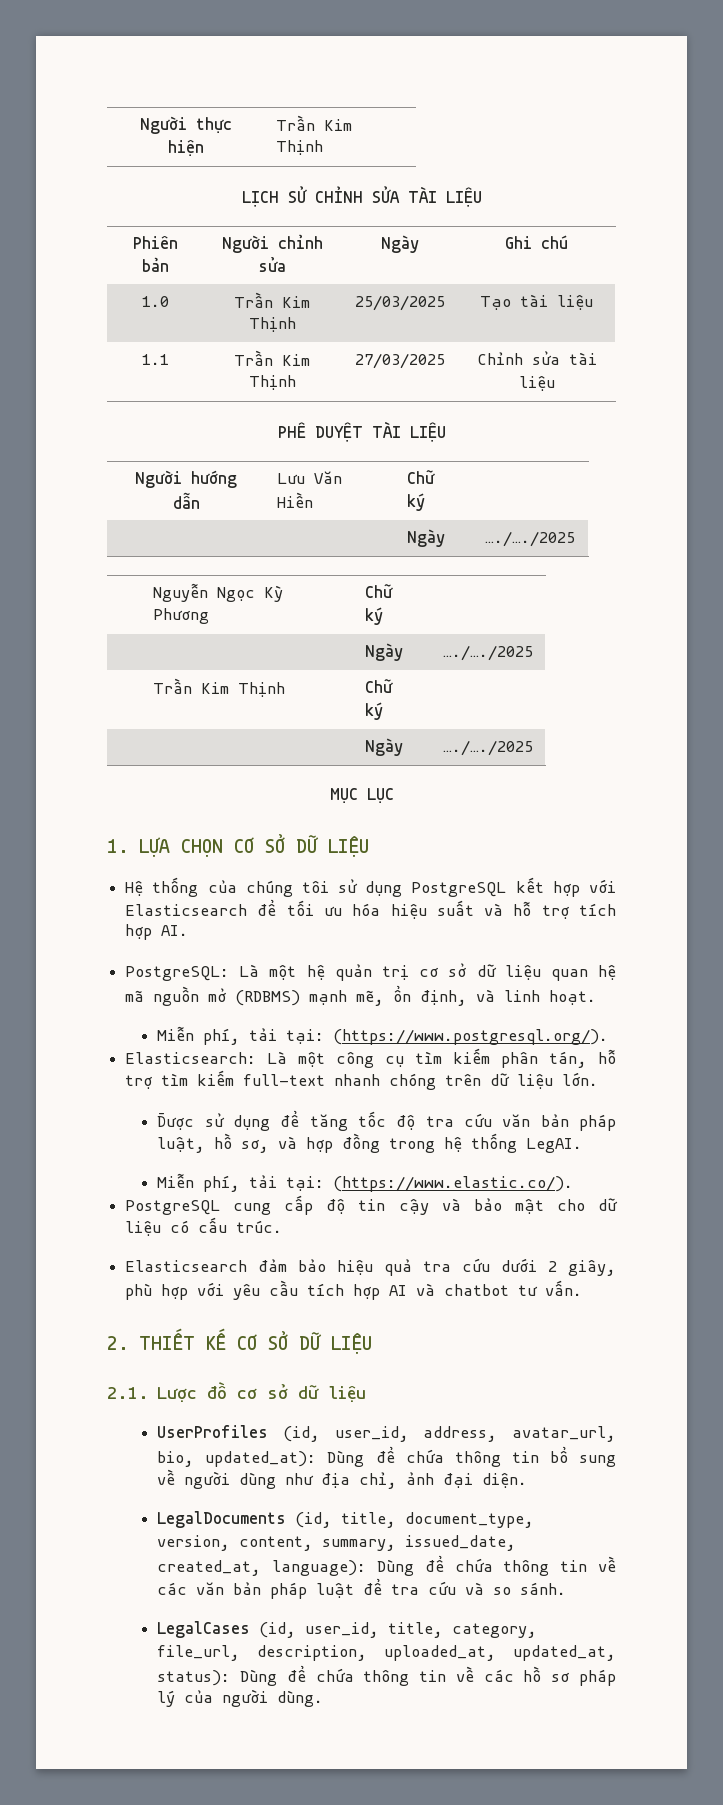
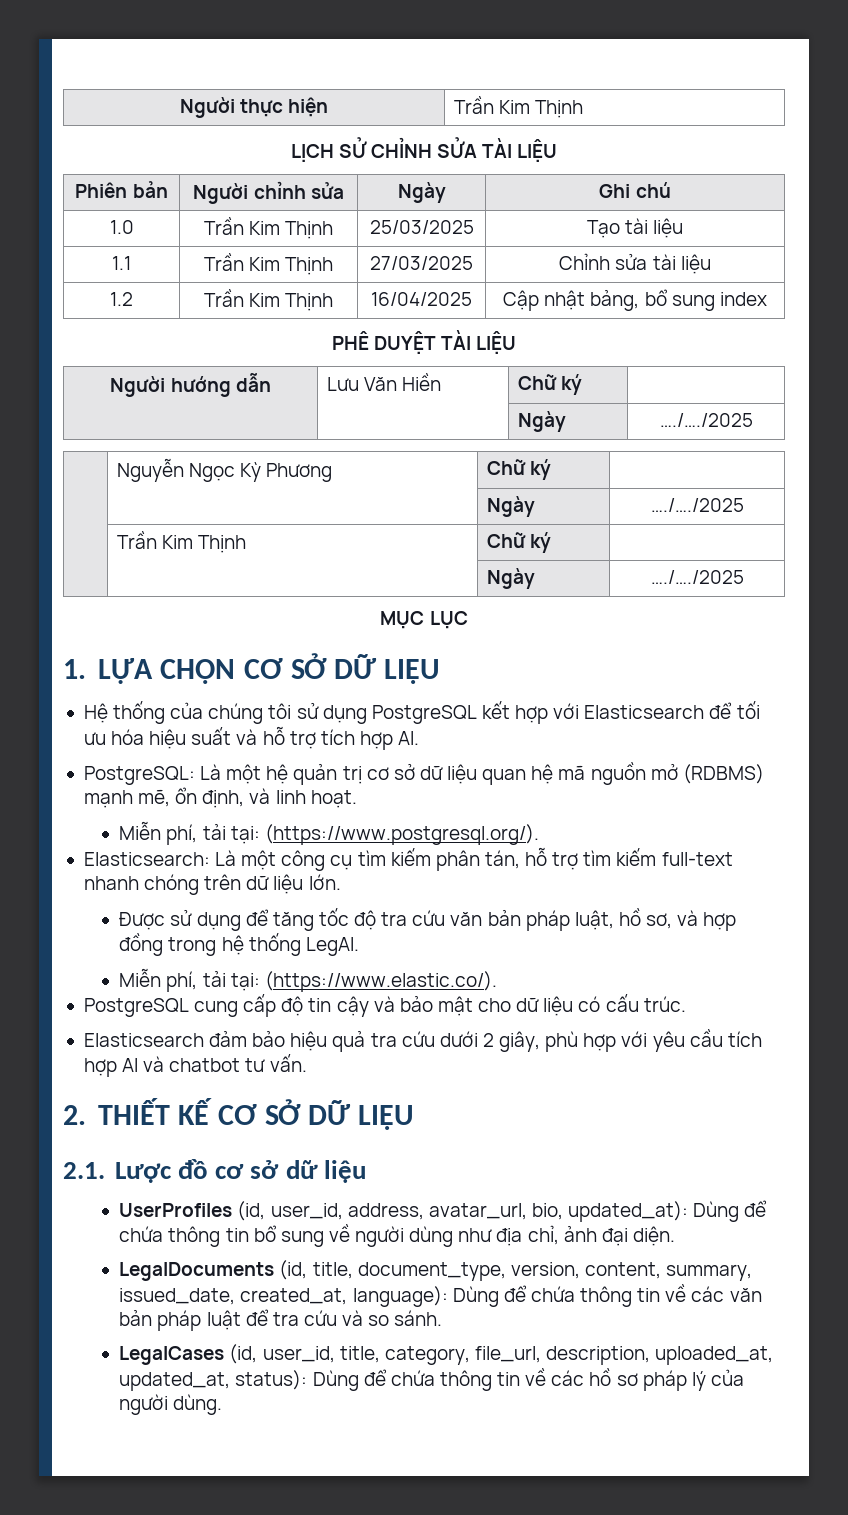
(555, 383) none -> [110,292,133,306] [203,289,334,311] [371,292,472,306] [503,289,767,311] // 1.2 | Trần Kim Thịnh | 16/04/2025 | Cập nhật bảng, bổ sung index

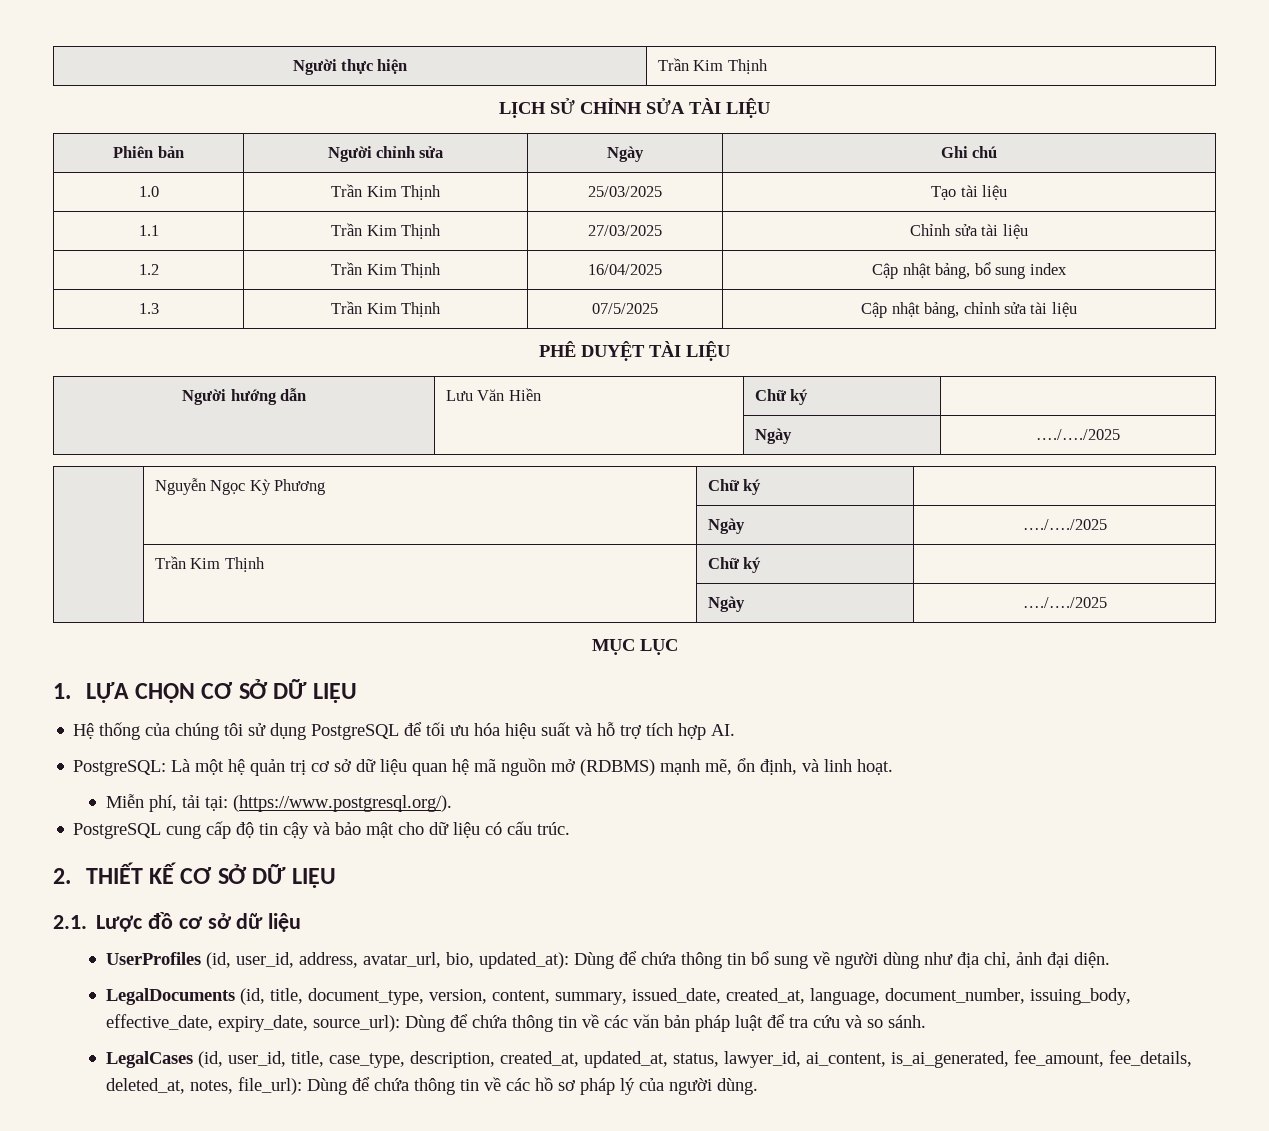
(767, 299) none -> [138,303,159,314] [331,301,441,317] [592,303,658,314] [861,302,1077,318] // 1.3 | Trần Kim Thịnh | 07/5/2025 | Cập nhật bảng, chỉnh sửa tài liệu
[481,701,705,724] kết hợp với Elasticsearch -> (400, 732) none
[83,847,733,871] [83,874,341,895] [119,908,737,931] [119,933,359,956] [119,968,497,992] // Elasticsearch: Là một công cụ tìm kiếm phân tán, hỗ trợ tìm kiếm full-text nhanh chóng trên dữ liệu lớn. // Được sử dụng để tăng tốc độ tra cứu văn bản pháp luật, hồ sơ, và hợp đồng trong hệ thống LegAI. // Miễn phí, tải tại: (https://www.elastic.co/). -> (453, 803) none
[83,1029,762,1052] [83,1054,307,1077] // Elasticsearch đảm bảo hiệu quả tra cứu dưới 2 giây, phù hợp với yêu cầu tích hợp AI và chatbot tư vấn. -> (571, 828) none
[352,1286,448,1307] language): -> [810,988,1132,1005] [106,1014,401,1032] language, document_number, issuing_body, effective_date, expiry_date, source_url):
[384,1346,774,1365] [119,1370,308,1391] category, file_url, description, uploaded_at, updated_at, status): -> [329,1050,1193,1068] [106,1077,303,1095] case_type, description, created_at, updated_at, status, lawyer_id, ai_content, is_ai_generated, fee_amount, fee_details, deleted_at, notes, file_url):

